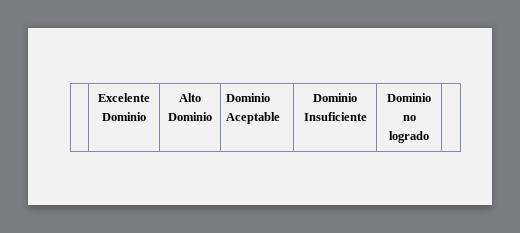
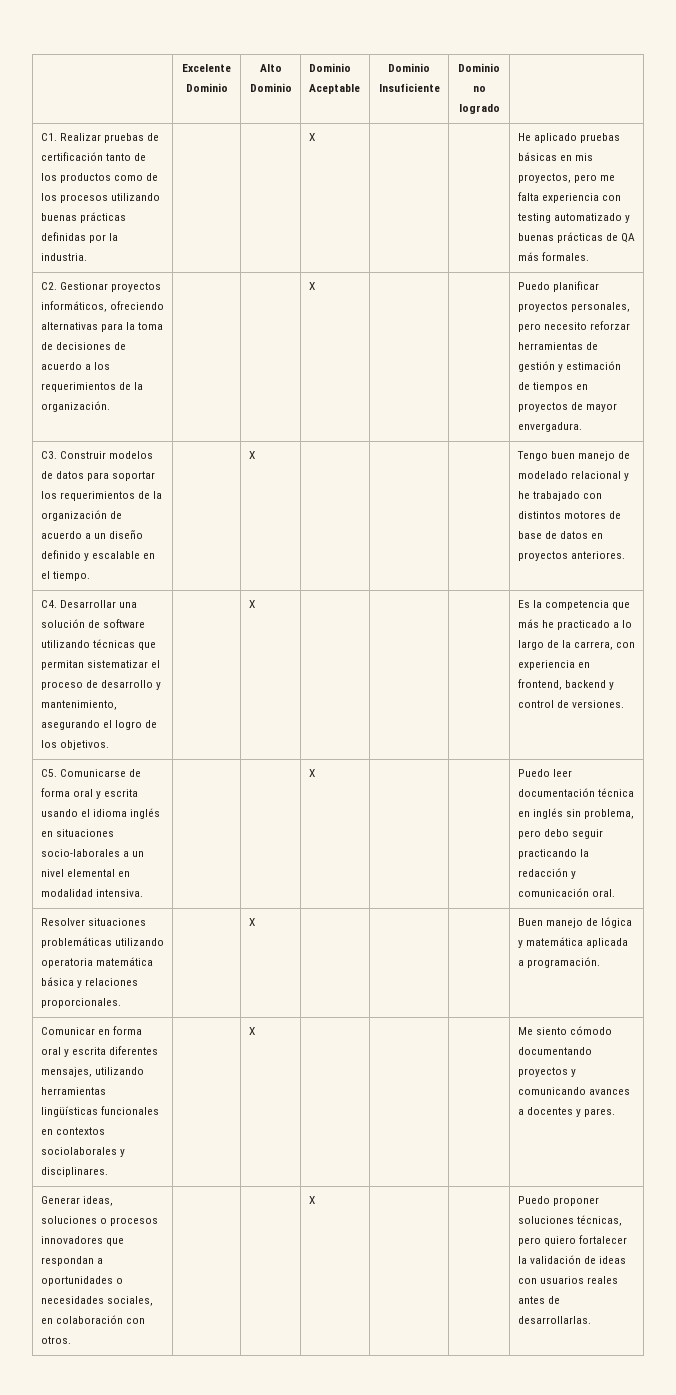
(429, 137) none -> [40,133,159,143] [40,152,146,161] [40,173,158,183] [40,193,160,203] [40,212,126,223] [40,232,118,243] [40,253,87,261] [308,133,315,141] [517,133,620,143] [517,152,593,161] [517,173,615,183] [517,192,621,203] [517,213,630,223] [517,232,635,243] [517,252,589,261] [40,282,161,292] [40,301,164,312] [40,322,163,332] [40,342,126,350] [40,362,110,370] [40,382,143,392] [40,401,110,412] [308,282,315,290] [517,281,599,292] [517,302,630,312] [517,321,630,332] [517,342,598,350] [517,361,621,372] [517,382,588,392] [517,402,617,412] [517,422,582,432] [40,451,153,459] [40,471,155,481] [40,491,162,501] [40,510,122,521] [40,530,143,539] [40,550,155,561] [40,571,90,581] [248,451,255,459] [516,451,630,461] [517,471,629,481] [517,491,602,501] [517,511,621,519] [517,531,603,539] [517,551,625,561] [40,600,137,608] [40,619,145,628] [40,639,156,650] [40,660,160,670] [40,680,161,690] [40,700,117,710] [40,720,157,730] [40,740,109,750] [248,600,255,608] [517,600,630,610] [517,619,632,630] [517,640,635,650] [517,660,590,670] [517,679,614,690] [517,700,624,708] [40,769,141,777] [40,788,138,799] [40,808,160,819] [40,829,114,837] [40,849,144,857] [40,869,130,877] [40,889,143,897] [308,769,315,777] [517,769,572,777] [517,788,634,797] [517,808,634,819] [517,829,603,839] [517,849,589,859] [517,868,576,879] [517,888,615,897] [40,918,146,926] [40,937,164,948] [40,957,153,968] [40,977,138,988] [40,998,121,1008] [248,918,255,926] [517,917,632,928] [517,937,628,948] [517,957,600,968] [40,1026,142,1035] [40,1046,158,1057] [40,1067,144,1077] [40,1087,106,1095] [40,1106,159,1117] [40,1127,105,1135] [40,1147,125,1157] [40,1167,108,1177] [248,1027,255,1035] [517,1026,612,1035] [517,1047,592,1055] [517,1067,576,1077] [517,1087,630,1095] [517,1107,615,1117] [40,1196,113,1206] [40,1216,158,1226] [40,1236,124,1246] [40,1256,103,1266] [40,1276,123,1286] [40,1296,153,1306] [40,1315,145,1324] [40,1336,71,1344] [308,1196,315,1204] [517,1196,599,1206] [517,1215,622,1226] [517,1235,627,1246] [517,1255,626,1264] [517,1276,618,1284] [517,1296,560,1304] [517,1316,591,1324] // C1. Realizar pruebas de certificación tanto de los productos como de los procesos utilizando buenas prácticas definidas por la industria. | | | X | | | He aplicado pruebas básicas en mis proyectos, pero me falta experiencia con testing automatizado y buenas prácticas de QA más formales. // C2. Gestionar proyectos informáticos, ofreciendo alternativas para la toma de decisiones de acuerdo a los requerimientos de la organización. | | | X | | | Puedo planificar proyectos personales, pero necesito reforzar herramientas de gestión y estimación de tiempos en proyectos de mayor envergadura. // C3. Construir modelos de datos para soportar los requerimientos de la organización de acuerdo a un diseño definido y escalable en el tiempo. | | X | | | | Tengo buen manejo de modelado relacional y he trabajado con distintos motores de base de datos en proyectos anteriores. // C4. Desarrollar una solución de software utilizando técnicas que permitan sistematizar el proceso de desarrollo y mantenimiento, asegurando el logro de los objetivos. | | X | | | | Es la competencia que más he practicado a lo largo de la carrera, con experiencia en frontend, backend y control de versiones. // C5. Comunicarse de forma oral y escrita usando el idioma inglés en situaciones socio-laborales a un nivel elemental en modalidad intensiva. | | | X | | | Puedo leer documentación técnica en inglés sin problema, pero debo seguir practicando la redacción y comunicación oral. // Resolver situaciones problemáticas utilizando operatoria matemática básica y relaciones proporcionales. | | X | | | | Buen manejo de lógica y matemática aplicada a programación. // Comunicar en forma oral y escrita diferentes mensajes, utilizando herramientas lingüísticas funcionales en contextos sociolaborales y disciplinares. | | X | | | | Me siento cómodo documentando proyectos y comunicando avances a docentes y pares. // Generar ideas, soluciones o procesos innovadores que respondan a oportunidades o necesidades sociales, en colaboración con otros. | | | X | | | Puedo proponer soluciones técnicas, pero quiero fortalecer la validación de ideas con usuarios reales antes de desarrollarlas.

